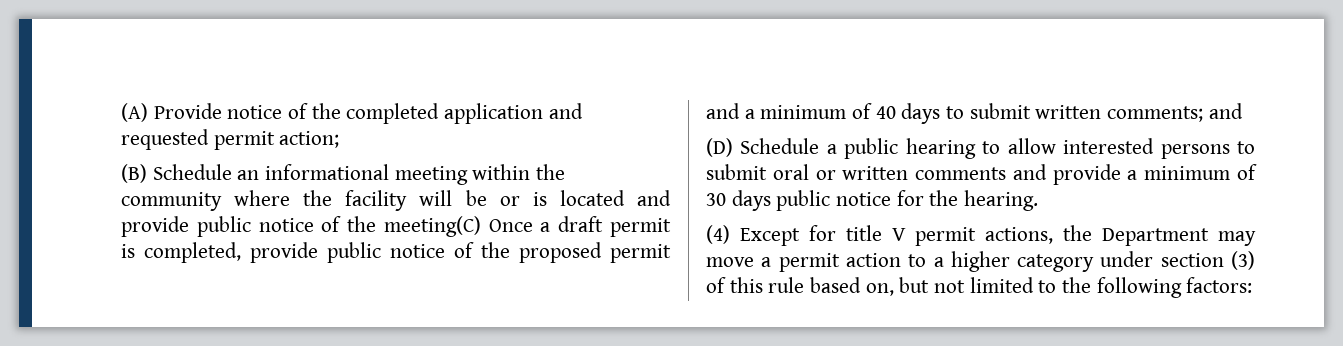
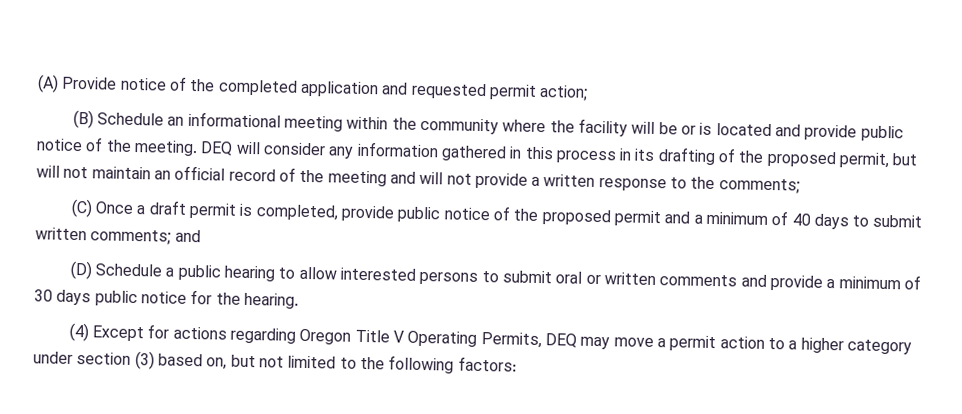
[383,216,481,237] meeting(C) -> [133,139,918,169] [36,165,800,194] [70,198,93,218] meeting. DEQ will consider any information gathered in this process in its drafting of the proposed permit, but will not maintain an official record of the meeting and will not provide a written response to the comments; // (C)
[845,225,1210,246] title V permit actions, the Department -> [172,326,577,349] actions regarding Oregon Title V Operating Permits, DEQ
[706,277,805,293] of this rule -> (155, 360) none

